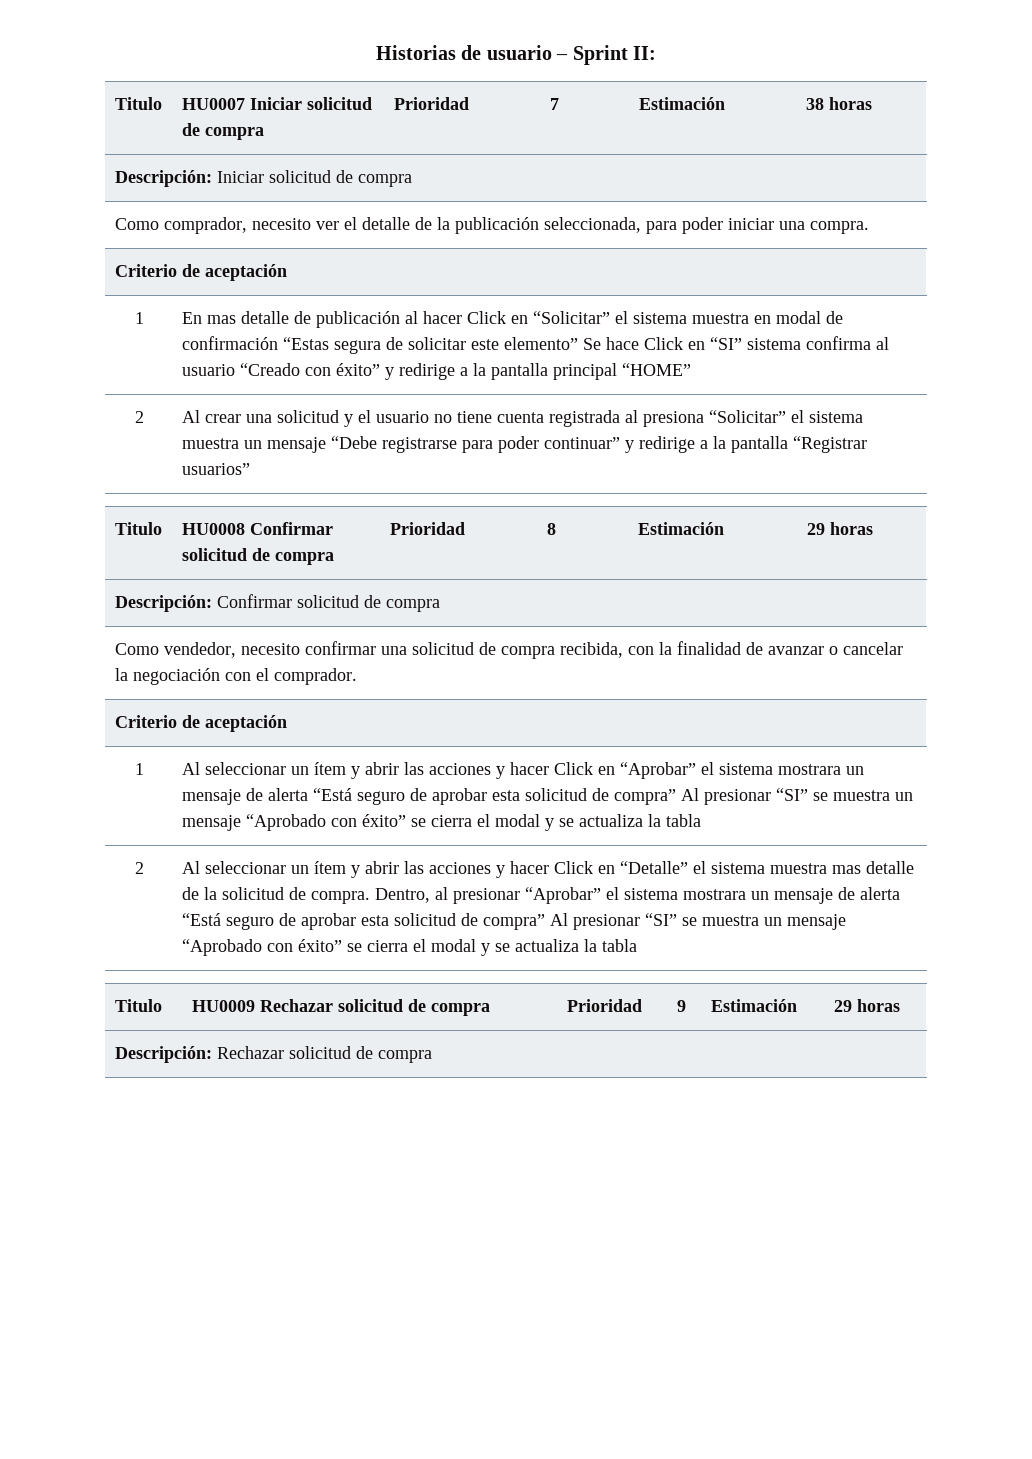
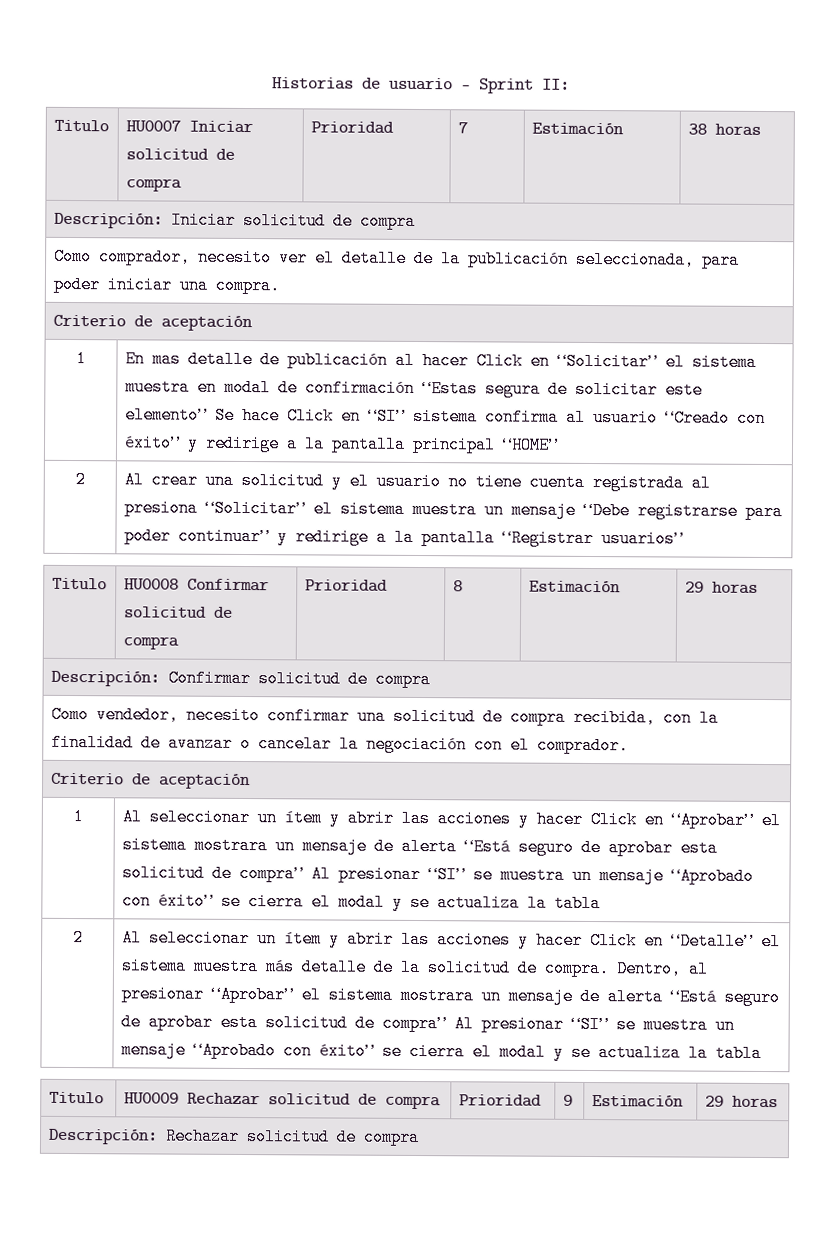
[831,865,861,874] mas -> [264,958,295,976] más

